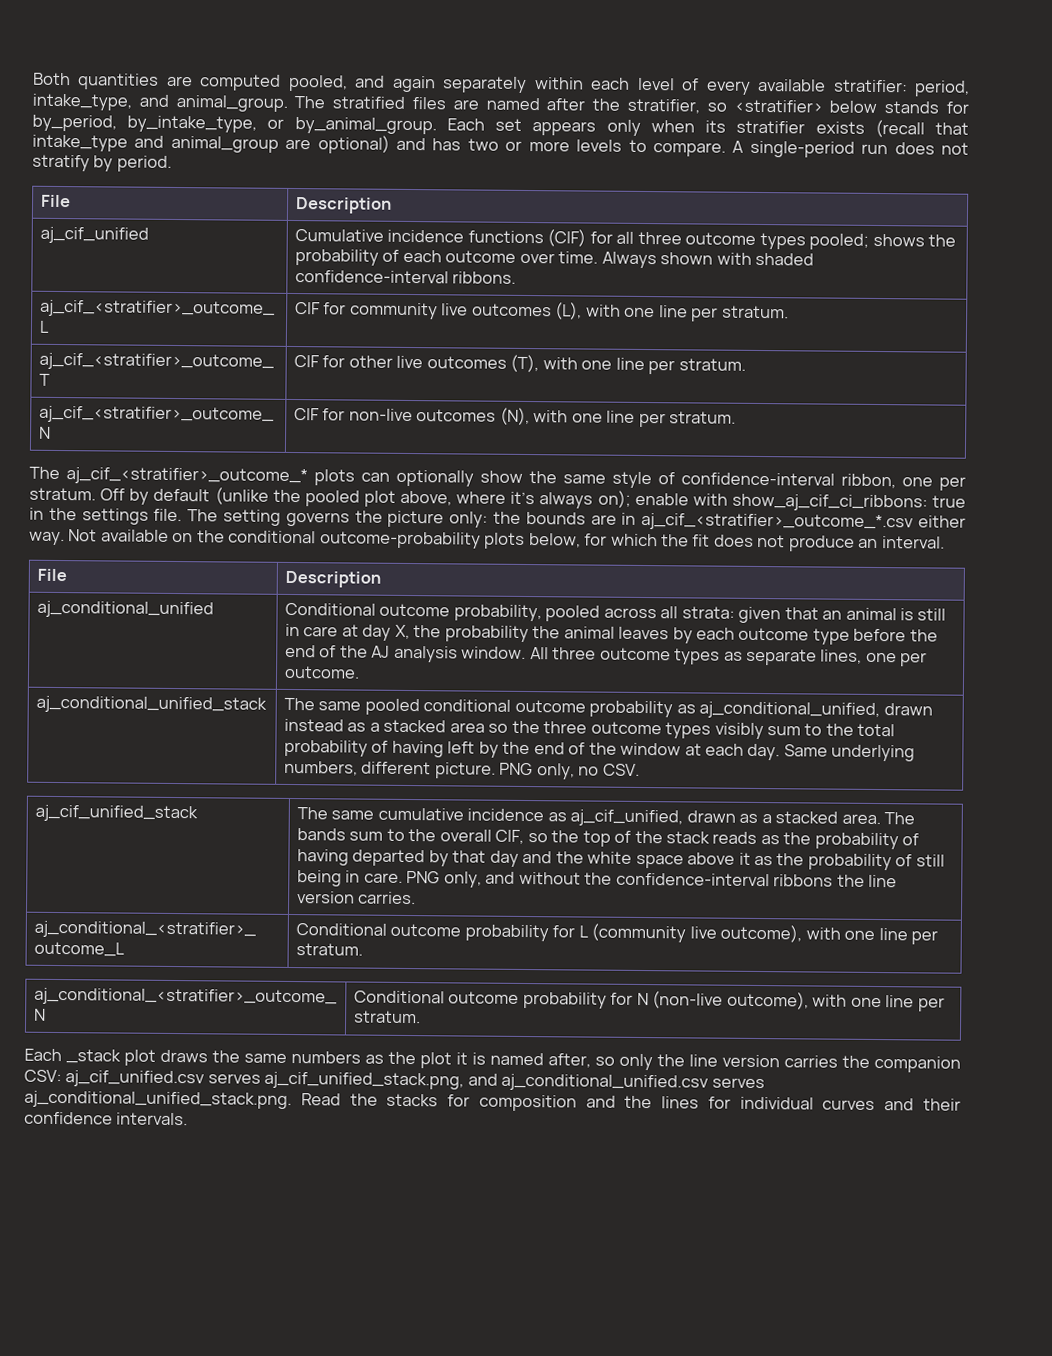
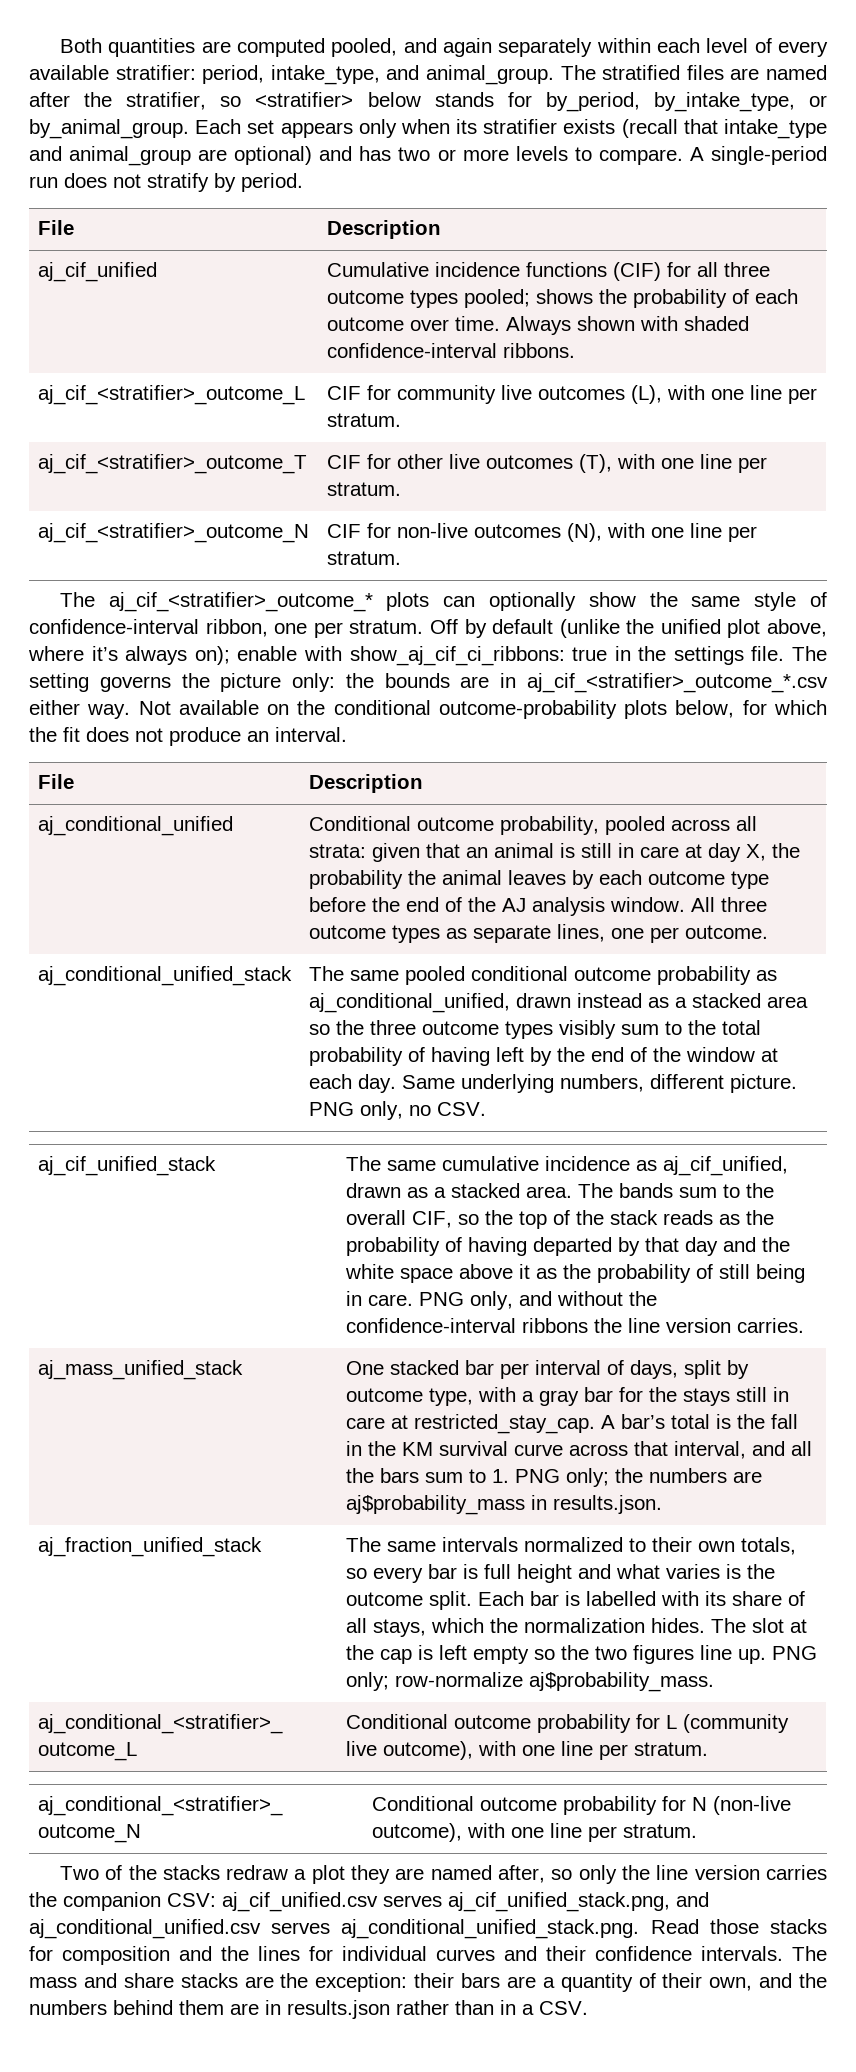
[304,490,360,507] pooled -> [660,619,721,634] unified
(417, 898) none -> [37,1360,243,1380] [345,1360,749,1379] [345,1387,789,1406] [345,1414,798,1434] [345,1441,812,1459] [345,1468,762,1487] [345,1495,662,1515] [37,1537,262,1557] [345,1537,796,1555] [345,1564,775,1583] [345,1591,805,1610] [345,1618,807,1637] [345,1645,817,1664] [345,1672,714,1692] // aj_mass_unified_stack | One stacked bar per interval of days, split by outcome type, with a gray bar for the stays still in care at restricted_stay_cap. A bar’s total is the fall in the KM survival curve across that interval, and all the bars sum to 1. PNG only; the numbers are aj$probability_mass in results.json. // aj_fraction_unified_stack | The same intervals normalized to their own totals, so every bar is full height and what varies is the outcome split. Each bar is labelled with its share of all stays, which the normalization hides. The slot at the cap is left empty so the two figures line up. PNG only; row-normalize aj$probability_mass.
[24,1048,486,1069] Each _stack plot draws the same numbers as the plot it is -> [59,1865,425,1884] Two of the stacks redraw a plot they are
[349,1093,378,1106] the -> [709,1919,759,1934] those
(189, 1119) none -> [792,1946,827,1961] [29,1973,827,1992] [29,2000,588,2019] The mass and share stacks are the exception: their bars are a quantity of their own, and the numbers behind them are in results.json rather than in a CSV.

